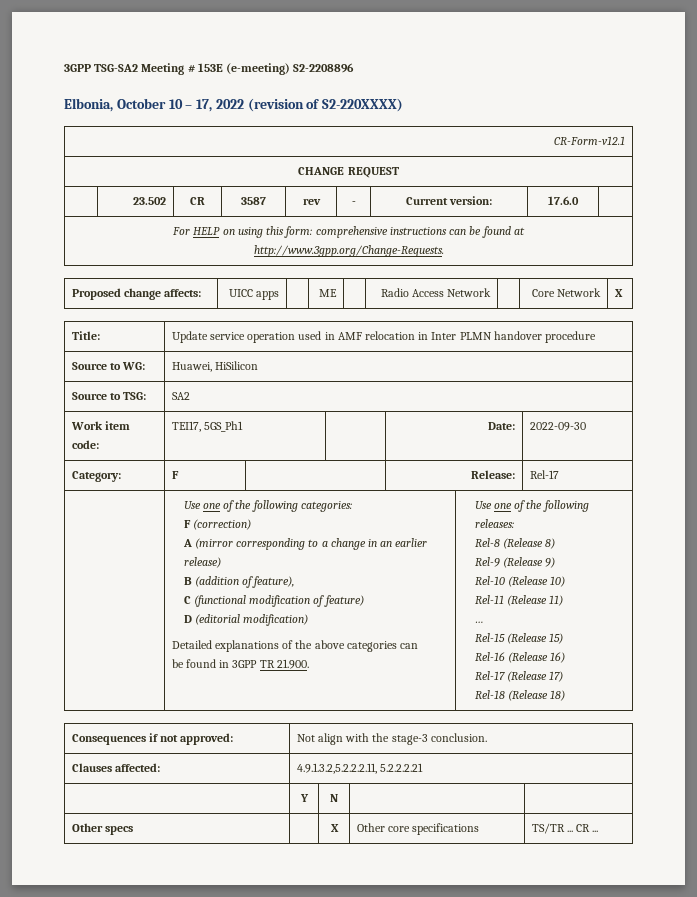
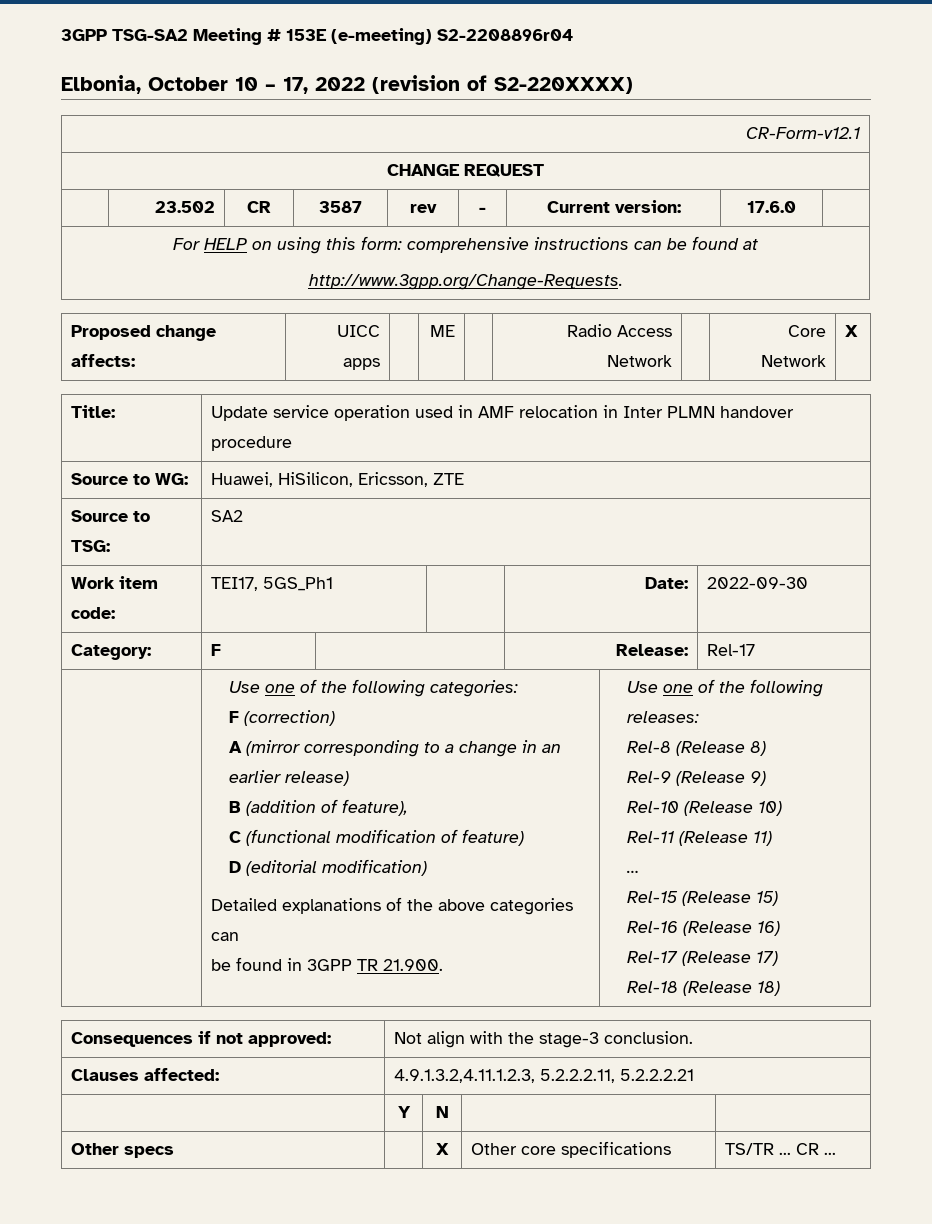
[293,63,355,73] S2-2208896 -> [437,29,573,41] S2-2208896r04
[214,361,258,370] HiSilicon -> [278,472,465,487] HiSilicon, Ericsson, ZTE
[296,763,377,774] 4.9.1.3.2,5.2.2.2.11, -> [394,1069,616,1083] 4.9.1.3.2,4.11.1.2.3, 5.2.2.2.11,

